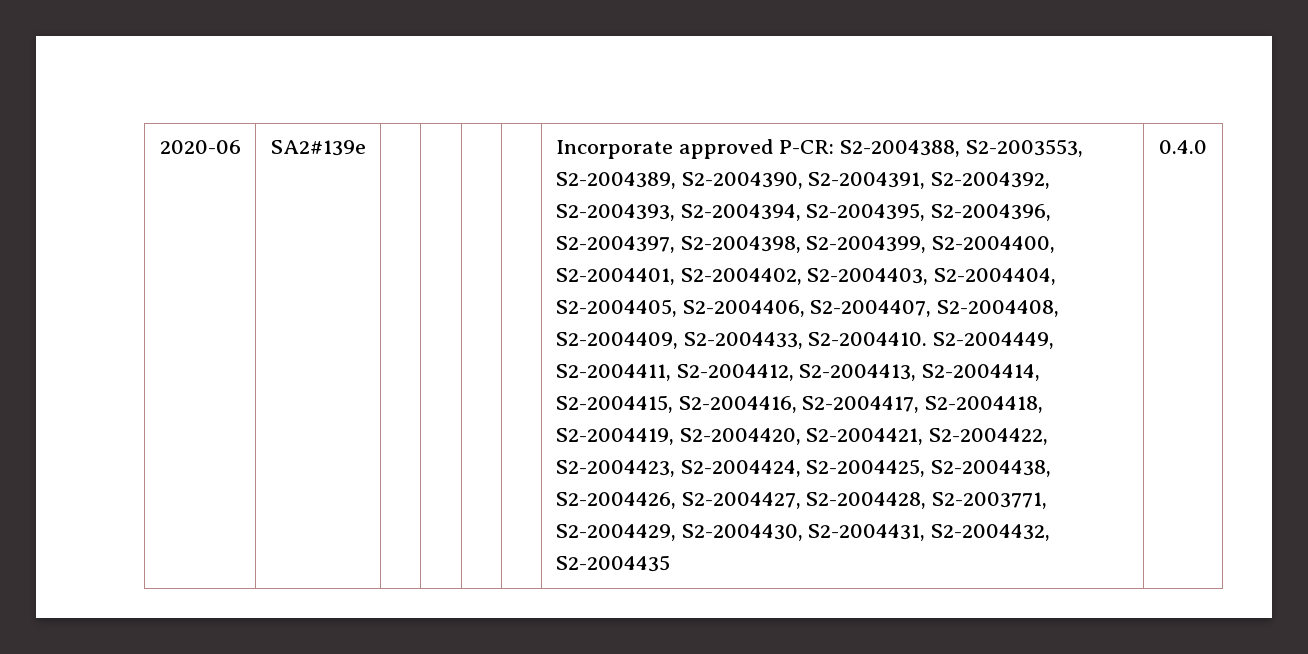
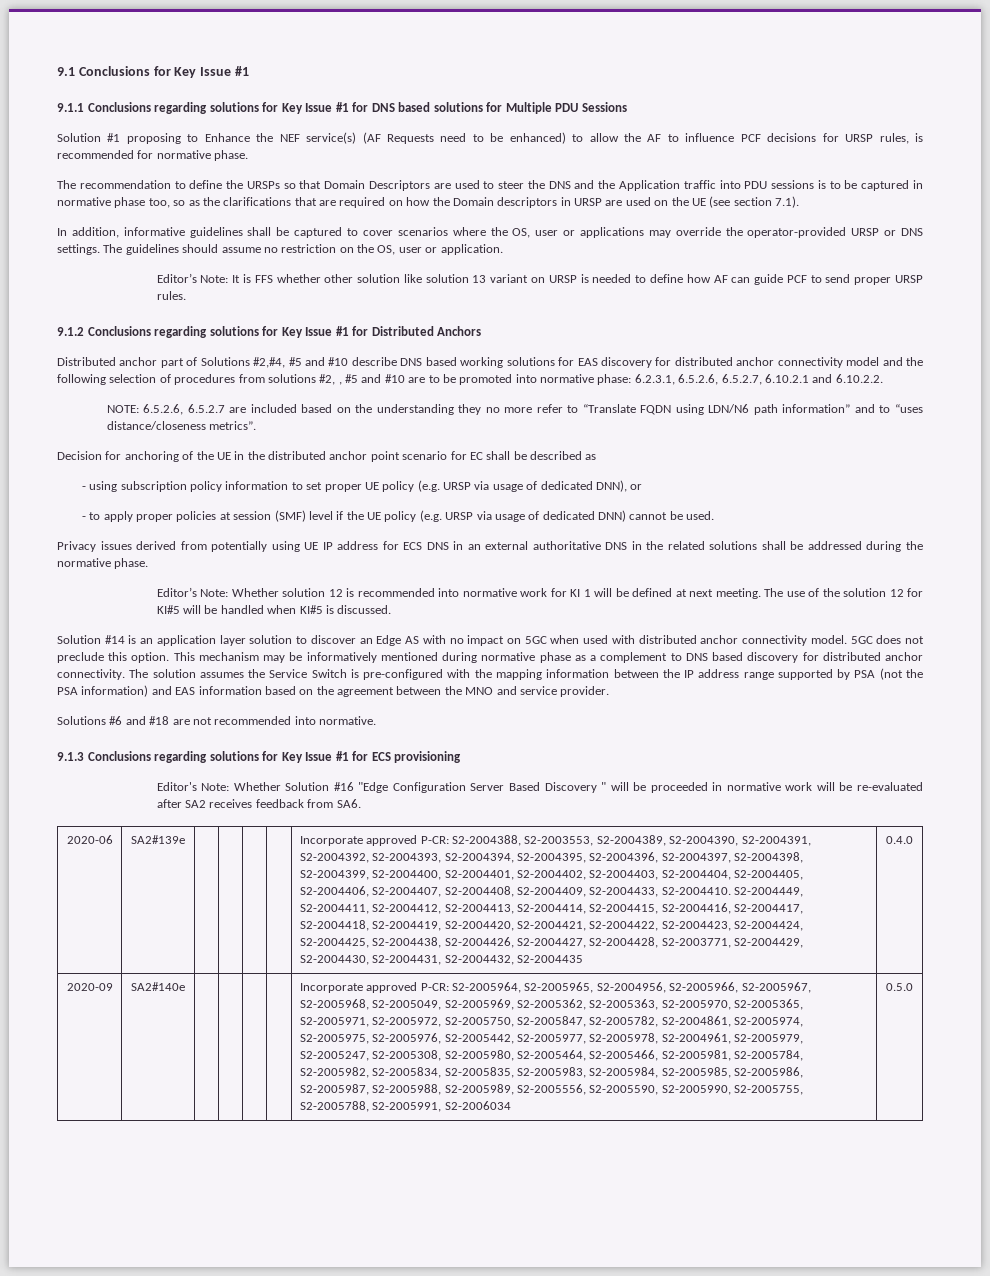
(159, 147) none -> [57,66,249,78] [57,102,627,114] [57,132,924,144] [57,150,249,161] [57,180,924,191] [57,196,799,208] [57,227,924,238] [57,244,503,255] [156,273,923,285] [156,291,186,300] [57,326,482,338] [57,357,923,368] [57,374,883,385] [106,404,923,415] [106,421,257,430] [57,451,597,462] [81,480,643,492] [81,510,715,522] [57,541,923,552] [57,558,149,569] [156,587,923,599] [156,605,392,614] [57,635,925,646] [57,652,923,663] [57,668,923,680] [57,685,610,697] [57,716,376,725] [57,751,462,763] [156,782,924,793] [156,799,361,808] 9.1 Conclusions for Key Issue #1 // 9.1.1 Conclusions regarding solutions for Key Issue #1 for DNS based solutions for Multiple PDU Sessions // Solution #1 proposing to Enhance the NEF service(s) (AF Requests need to be enhanced) to allow the AF to influence PCF decisions for URSP rules, is recommended for normative phase. // The recommendation to define the URSPs so that Domain Descriptors are used to steer the DNS and the Application traffic into PDU sessions is to be captured in normative phase too, so as the clarifications that are required on how the Domain descriptors in URSP are used on the UE (see section 7.1). // In addition, informative guidelines shall be captured to cover scenarios where the OS, user or applications may override the operator-provided URSP or DNS settings. The guidelines should assume no restriction on the OS, user or application. // Editor’s Note: It is FFS whether other solution like solution 13 variant on URSP is needed to define how AF can guide PCF to send proper URSP rules. // 9.1.2 Conclusions regarding solutions for Key Issue #1 for Distributed Anchors // Distributed anchor part of Solutions #2,#4, #5 and #10 describe DNS based working solutions for EAS discovery for distributed anchor connectivity model and the following selection of procedures from solutions #2, , #5 and #10 are to be promoted into normative phase: 6.2.3.1, 6.5.2.6, 6.5.2.7, 6.10.2.1 and 6.10.2.2. // NOTE: 6.5.2.6, 6.5.2.7 are included based on the understanding they no more refer to “Translate FQDN using LDN/N6 path information” and to “uses distance/closeness metrics”. // Decision for anchoring of the UE in the distributed anchor point scenario for EC shall be described as // - using subscription policy information to set proper UE policy (e.g. URSP via usage of dedicated DNN), or // - to apply proper policies at session (SMF) level if the UE policy (e.g. URSP via usage of dedicated DNN) cannot be used. // Privacy issues derived from potentially using UE IP address for ECS DNS in an external authoritative DNS in the related solutions shall be addressed during the normative phase. // Editor’s Note: Whether solution 12 is recommended into normative work for KI 1 will be defined at next meeting. The use of the solution 12 for KI#5 will be handled when KI#5 is discussed. // Solution #14 is an application layer solution to discover an Edge AS with no impact on 5GC when used with distributed anchor connectivity model. 5GC does not preclude this option. This mechanism may be informatively mentioned during normative phase as a complement to DNS based discovery for distributed anchor connectivity. The solution assumes the Service Switch is pre-configured with the mapping information between the IP address range supported by PSA (not the PSA information) and EAS information based on the agreement between the MNO and service provider. // Solutions #6 and #18 are not recommended into normative. // 9.1.3 Conclusions regarding solutions for Key Issue #1 for ECS provisioning // Editor's Note: Whether Solution #16 "Edge Configuration Server Based Discovery " will be proceeded in normative work will be re-evaluated after SA2 receives feedback from SA6. //
(1207, 147) none -> [66,983,113,991] [131,982,185,991] [299,982,811,993] [299,999,804,1010] [299,1016,804,1027] [299,1033,804,1044] [299,1050,804,1061] [299,1067,804,1078] [299,1084,804,1095] [299,1101,511,1112] [886,983,913,991] // 2020-09 | SA2#140e | | | | | Incorporate approved P-CR: S2-2005964, S2-2005965, S2-2004956, S2-2005966, S2-2005967, S2-2005968, S2-2005049, S2-2005969, S2-2005362, S2-2005363, S2-2005970, S2-2005365, S2-2005971, S2-2005972, S2-2005750, S2-2005847, S2-2005782, S2-2004861, S2-2005974, S2-2005975, S2-2005976, S2-2005442, S2-2005977, S2-2005978, S2-2004961, S2-2005979, S2-2005247, S2-2005308, S2-2005980, S2-2005464, S2-2005466, S2-2005981, S2-2005784, S2-2005982, S2-2005834, S2-2005835, S2-2005983, S2-2005984, S2-2005985, S2-2005986, S2-2005987, S2-2005988, S2-2005989, S2-2005556, S2-2005590, S2-2005990, S2-2005755, S2-2005788, S2-2005991, S2-2006034 | 0.5.0

